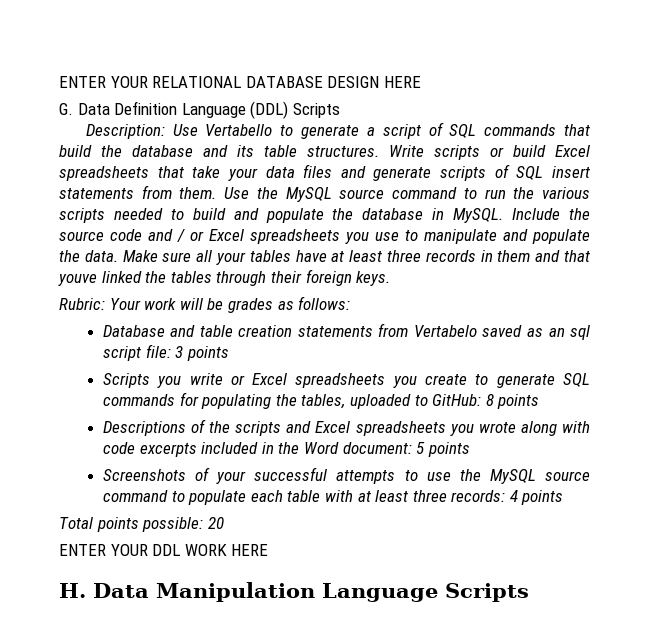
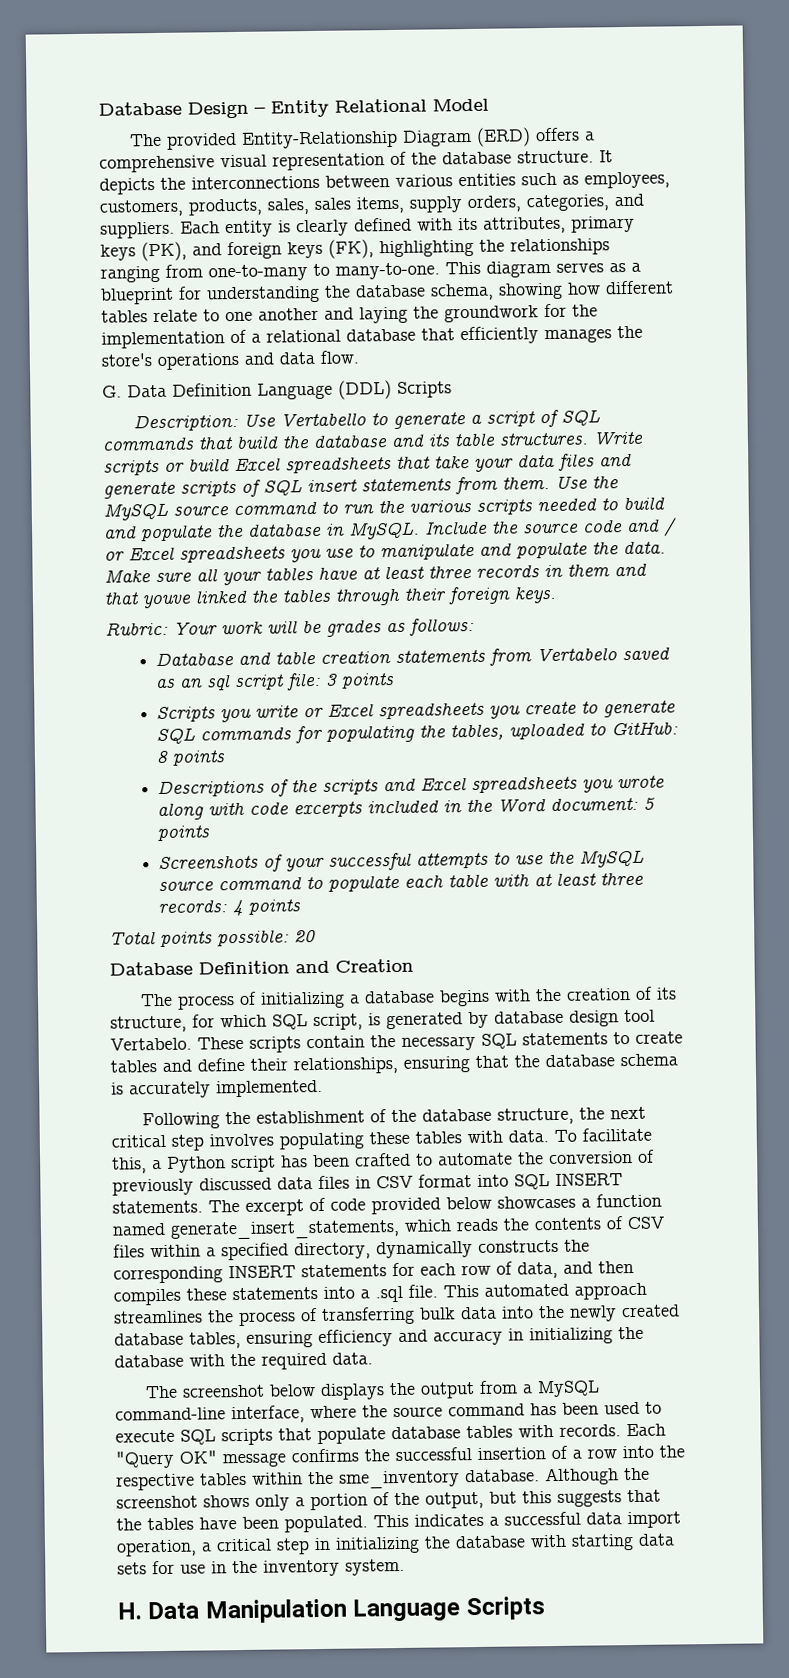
[59,76,421,88] ENTER YOUR RELATIONAL DATABASE DESIGN HERE -> [98,98,489,119] [130,127,596,150] [99,150,613,173] [99,171,670,195] [99,193,644,217] [100,215,635,239] [100,238,610,262] [100,260,641,283] [100,280,674,305] [101,303,598,324] [101,325,643,349] [101,350,359,370] Database Design – Entity Relational Model // The provided Entity-Relationship Diagram (ERD) offers a comprehensive visual representation of the database structure. It depicts the interconnections between various entities such as employees, customers, products, sales, sales items, supply orders, categories, and suppliers. Each entity is clearly defined with its attributes, primary keys (PK), and foreign keys (FK), highlighting the relationships ranging from one-to-many to many-to-one. This diagram serves as a blueprint for understanding the database schema, showing how different tables relate to one another and laying the groundwork for the implementation of a relational database that efficiently manages the store's operations and data flow.
[59,544,269,556] ENTER YOUR DDL WORK HERE -> [109,958,414,976] [140,986,678,1010] [110,1009,655,1033] [110,1031,683,1053] [110,1053,678,1075] [111,1079,323,1099] [142,1106,647,1130] [111,1127,652,1151] [112,1149,655,1174] [112,1173,623,1196] [112,1193,662,1216] [112,1216,664,1240] [113,1239,590,1261] [113,1260,634,1284] [113,1282,647,1306] [113,1304,680,1327] [114,1326,644,1349] [114,1352,373,1370] [145,1380,601,1400] [115,1401,662,1424] [115,1423,666,1446] [115,1445,685,1469] [116,1467,650,1491] [116,1489,661,1511] [116,1511,681,1533] [116,1533,675,1557] [117,1558,405,1577] Database Definition and Creation // The process of initializing a database begins with the creation of its structure, for which SQL script, is generated by database design tool Vertabelo. These scripts contain the necessary SQL statements to create tables and define their relationships, ensuring that the database schema is accurately implemented. // Following the establishment of the database structure, the next critical step involves populating these tables with data. To facilitate this, a Python script has been crafted to automate the conversion of previously discussed data files in CSV format into SQL INSERT statements. The excerpt of code provided below showcases a function named generate_insert_statements, which reads the contents of CSV files within a specified directory, dynamically constructs the corresponding INSERT statements for each row of data, and then compiles these statements into a .sql file. This automated approach streamlines the process of transferring bulk data into the newly created database tables, ensuring efficiency and accuracy in initializing the database with the required data. // The screenshot below displays the output from a MySQL command-line interface, where the source command has been used to execute SQL scripts that populate database tables with records. Each "Query OK" message confirms the successful insertion of a row into the respective tables within the sme_inventory database. Although the screenshot shows only a portion of the output, but this suggests that the tables have been populated. This indicates a successful data import operation, a critical step in initializing the database with starting data sets for use in the inventory system.

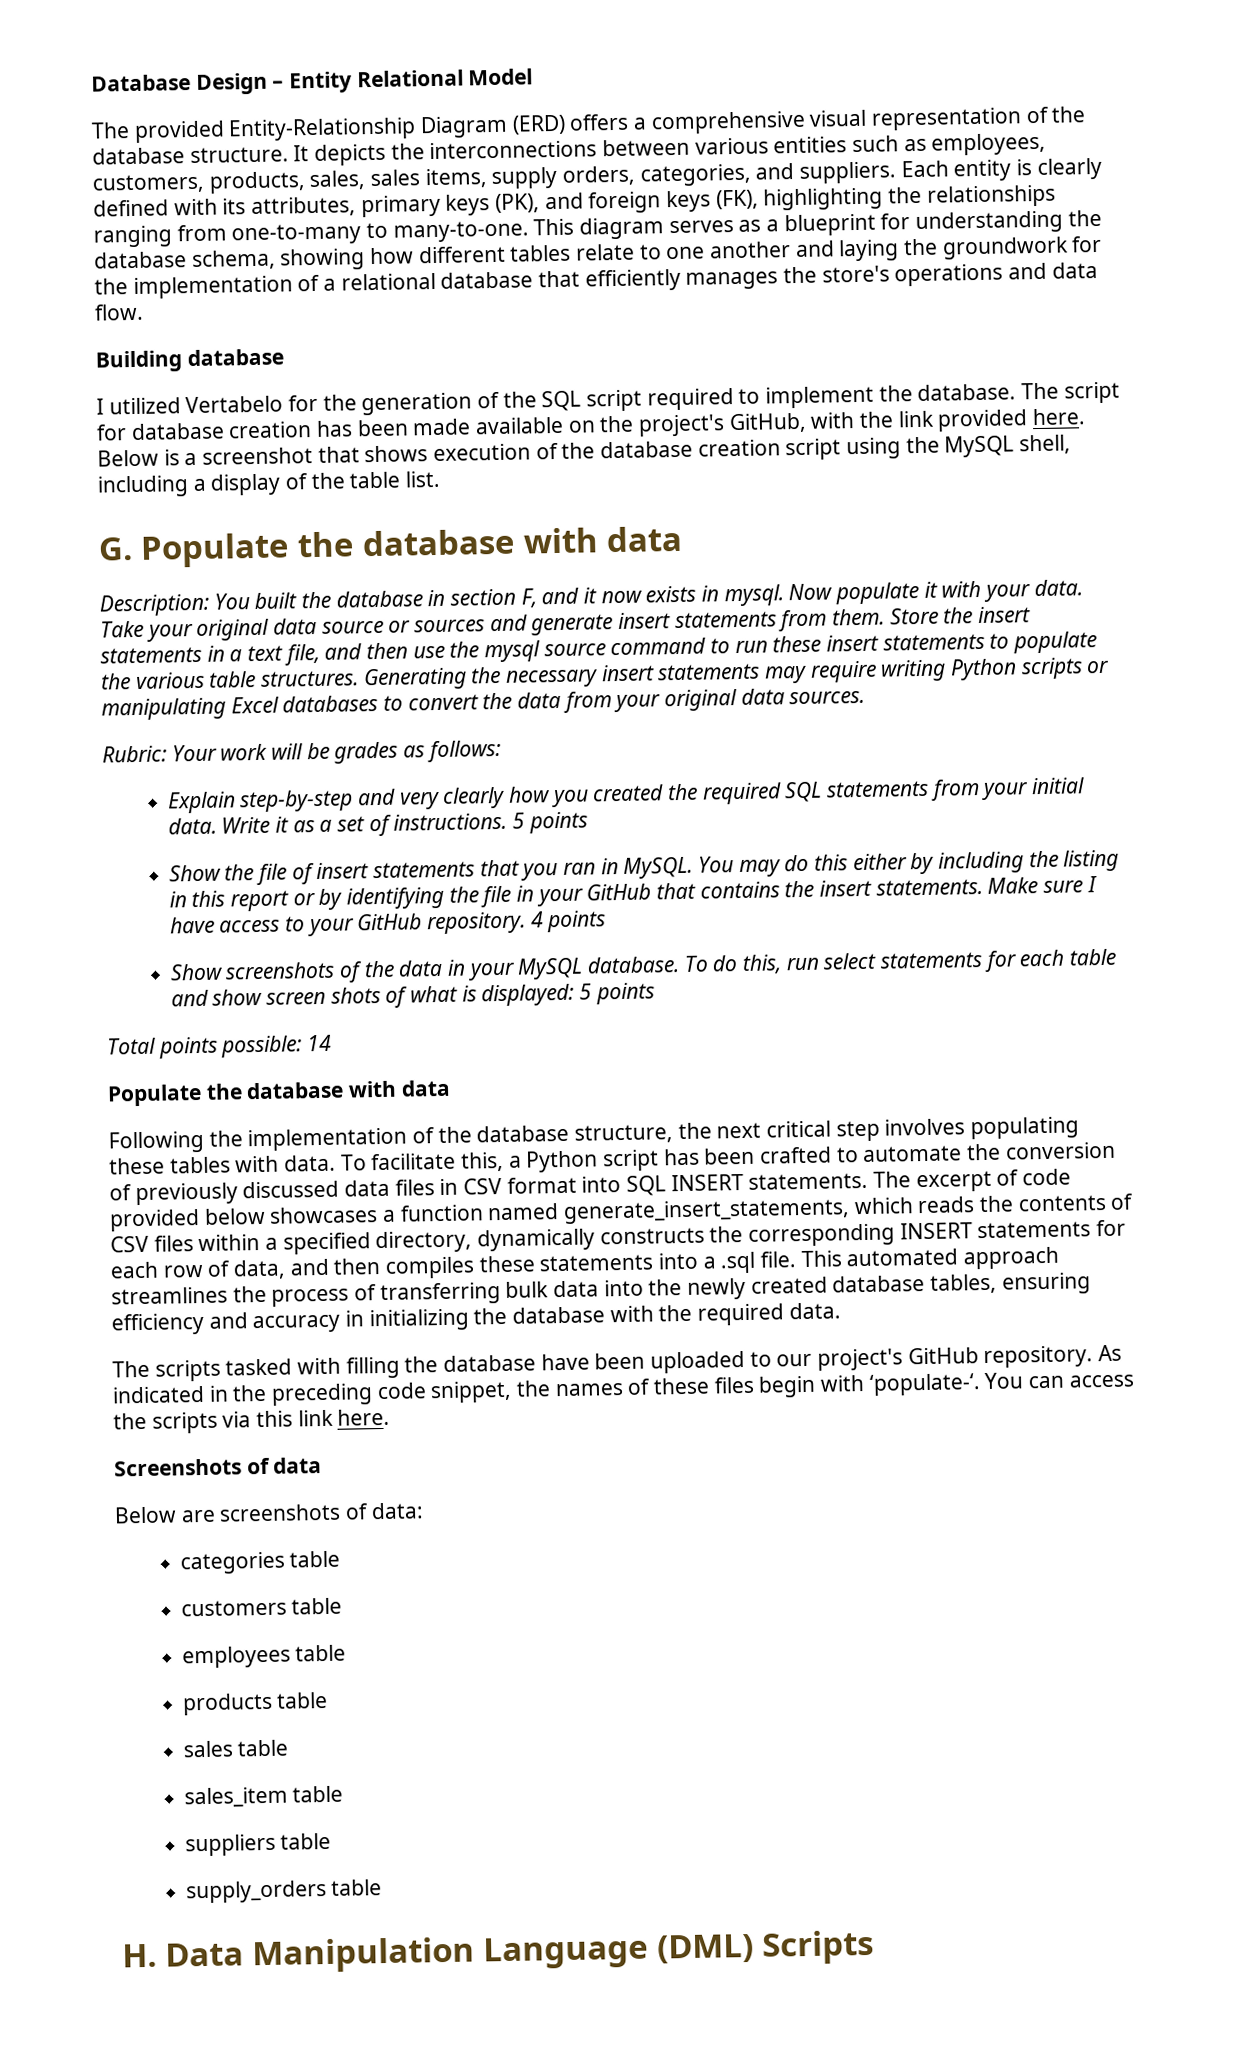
[102,380,452,400] [133,409,602,432] [102,430,643,451] [103,453,632,476] [103,475,619,499] [103,496,665,521] [103,517,677,542] [104,541,666,563] [104,563,647,586] [104,586,557,609] G. Data Definition Language (DDL) Scripts // Description: Use Vertabello to generate a script of SQL commands that build the database and its table structures. Write scripts or build Excel spreadsheets that take your data files and generate scripts of SQL insert statements from them. Use the MySQL source command to run the various scripts needed to build and populate the database in MySQL. Include the source code and / or Excel spreadsheets you use to manipulate and populate the data. Make sure all your tables have at least three records in them and that youve linked the tables through their foreign keys. -> [95,348,284,373] [96,381,1120,416] [96,408,1086,441] [97,434,1072,467] [97,470,441,498] [98,525,683,568] [99,579,1083,617] [100,606,1032,642] [100,631,1098,666] [100,657,1111,691] [101,688,866,721] Building database // I utilized Vertabelo for the generation of the SQL script required to implement the database. The script for database creation has been made available on the project's GitHub, with the link provided here. Below is a screenshot that shows execution of the database creation script using the MySQL shell, including a display of the table list. // G. Populate the database with data // Description: You built the database in section F, and it now exists in mysql. Now populate it with your data. Take your original data source or sources and generate insert statements from them. Store the insert statements in a text file, and then use the mysql source command to run these insert statements to populate the various table structures. Generating the necessary insert statements may require writing Python scripts or manipulating Excel databases to convert the data from your original data sources.
[155,647,671,667] [155,672,396,691] [156,700,677,723] [156,721,679,745] [156,750,227,766] [157,775,666,798] [157,797,656,821] [157,825,212,842] [158,849,646,872] [158,871,645,892] [158,899,302,917] [109,929,316,947] [109,958,414,976] [140,986,678,1010] [110,1009,655,1033] [110,1031,683,1053] [110,1053,678,1075] [111,1079,323,1099] Database and table creation statements from Vertabelo saved as an sql script file: 3 points // Scripts you write or Excel spreadsheets you create to generate SQL commands for populating the tables, uploaded to GitHub: 8 points // Descriptions of the scripts and Excel spreadsheets you wrote along with code excerpts included in the Word document: 5 points // Screenshots of your successful attempts to use the MySQL source command to populate each table with at least three records: 4 points // Total points possible: 20 // Database Definition and Creation // The process of initializing a database begins with the creation of its structure, for which SQL script, is generated by database design tool Vertabelo. These scripts contain the necessary SQL statements to create tables and define their relationships, ensuring that the database schema is accurately implemented. -> [166,777,1085,814] [167,811,588,837] [168,849,1120,886] [168,876,1097,912] [169,910,607,937] [169,948,1116,983] [170,982,655,1008] [107,1034,333,1059] [107,1079,451,1107] Explain step-by-step and very clearly how you created the required SQL statements from your initial data. Write it as a set of instructions. 5 points // Show the file of insert statements that you ran in MySQL. You may do this either by including the listing in this report or by identifying the file in your GitHub that contains the insert statements. Make sure I have access to your GitHub repository. 4 points // Show screenshots of the data in your MySQL database. To do this, run select statements for each table and show screen shots of what is displayed: 5 points // Total points possible: 14 // Populate the database with data
[256,1110,366,1124] establishment -> [247,1127,408,1152] implementation
[182,1380,601,1400] [115,1401,662,1424] [115,1423,666,1446] [115,1445,685,1469] [116,1467,650,1491] [116,1489,661,1511] [116,1511,681,1533] [116,1533,675,1557] [117,1558,405,1577] screenshot below displays the output from a MySQL command-line interface, where the source command has been used to execute SQL scripts that populate database tables with records. Each "Query OK" message confirms the successful insertion of a row into the respective tables within the sme_inventory database. Although the screenshot shows only a portion of the output, but this suggests that the tables have been populated. This indicates a successful data import operation, a critical step in initializing the database with starting data sets for use in the inventory system. -> [154,1344,1123,1382] [112,1372,1134,1406] [113,1408,391,1434] [114,1457,323,1477] [114,1502,424,1524] [179,1550,341,1575] [180,1597,343,1617] [181,1644,347,1669] [181,1691,329,1716] [182,1739,289,1758] [183,1785,344,1808] [184,1832,332,1857] [185,1879,383,1904] scripts tasked with filling the database have been uploaded to our project's GitHub repository. As indicated in the preceding code snippet, the names of these files begin with ‘populate-‘. You can access the scripts via this link here. // Screenshots of data // Below are screenshots of data: // categories table // customers table // employees table // products table // sales table // sales_item table // suppliers table // supply_orders table
(461, 1610) none -> [656,1933,754,1964] (DML)

